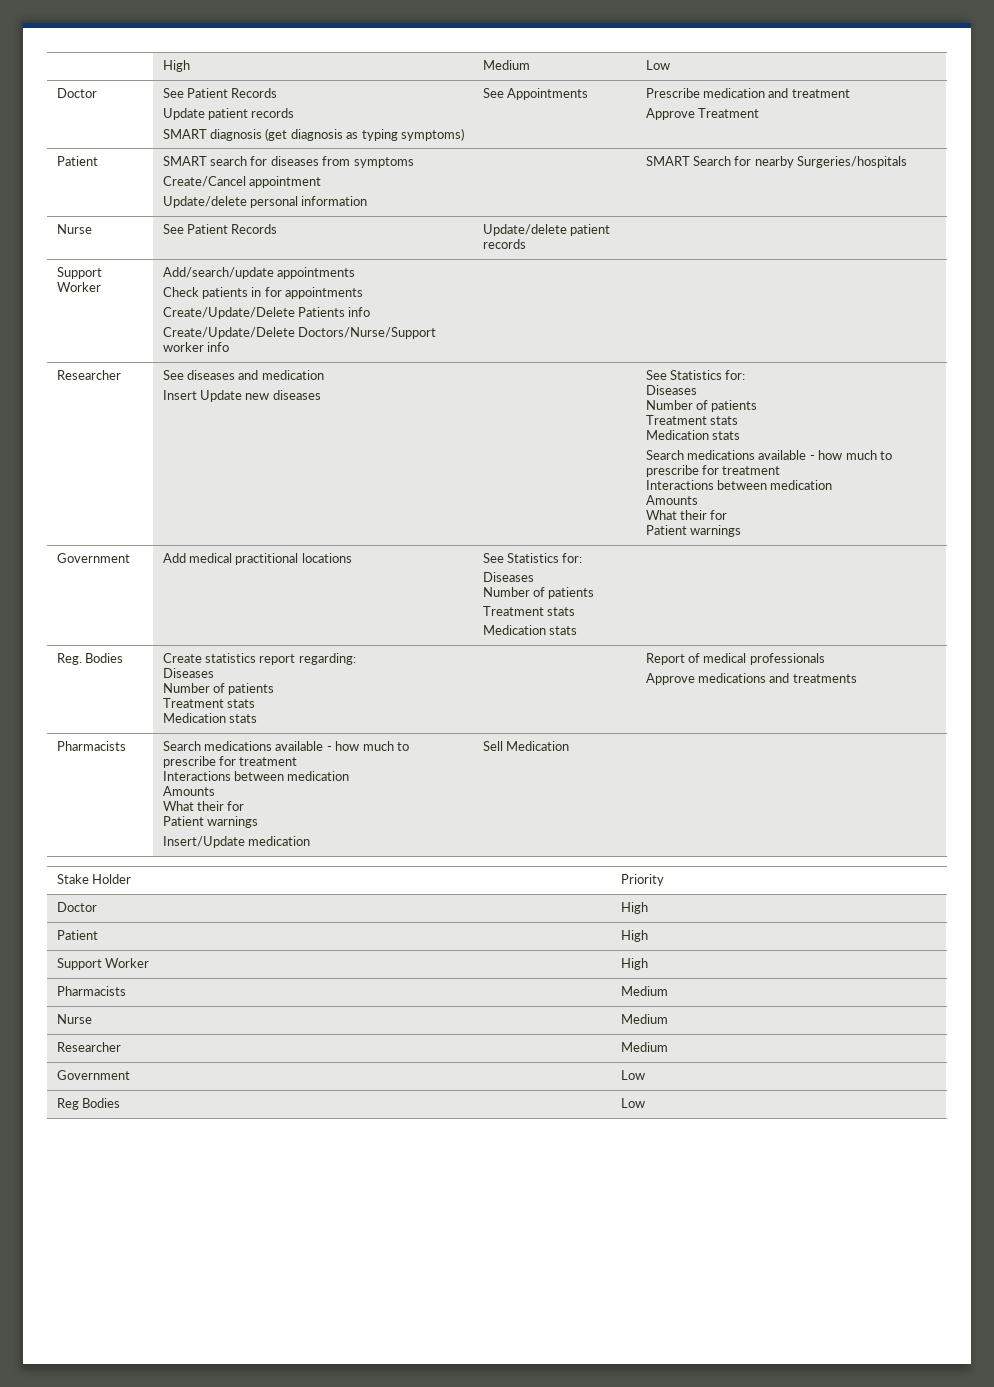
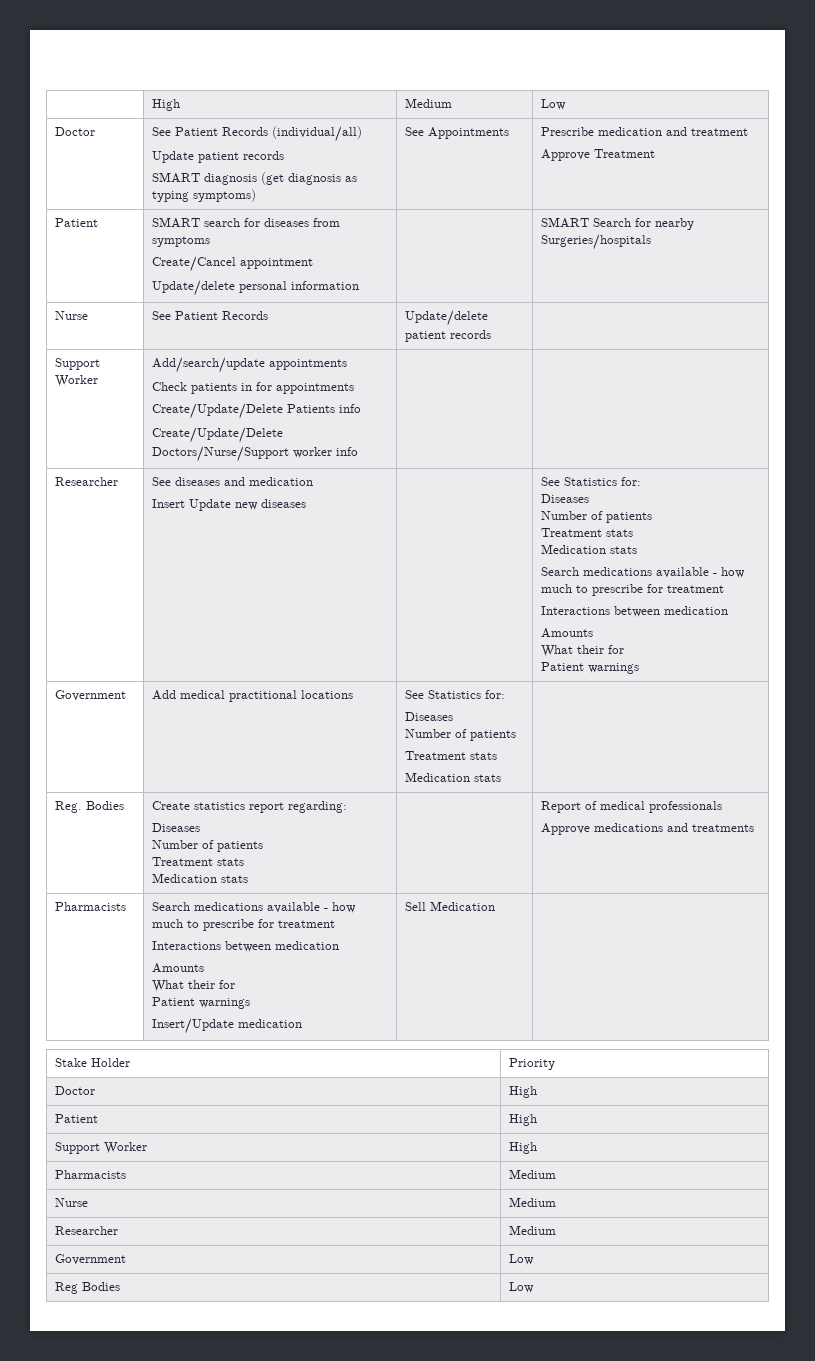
(278, 93) none -> [271,126,362,142] (individual/all)

